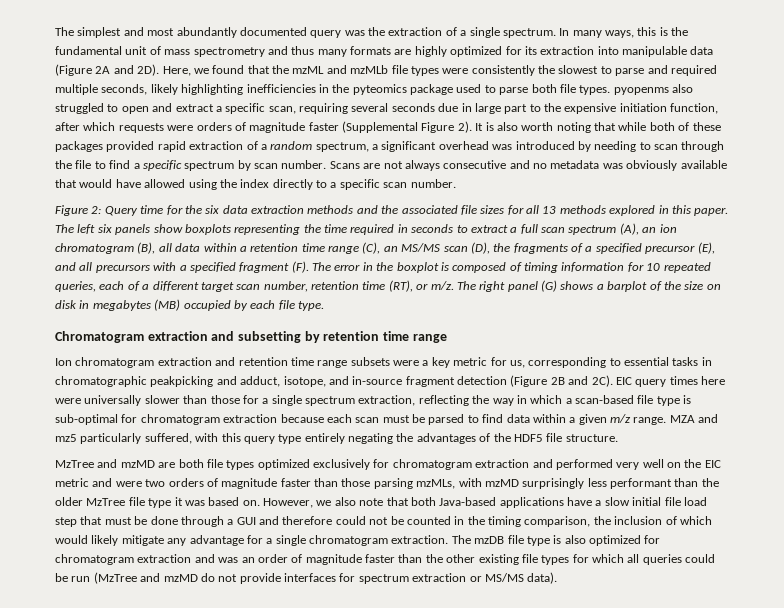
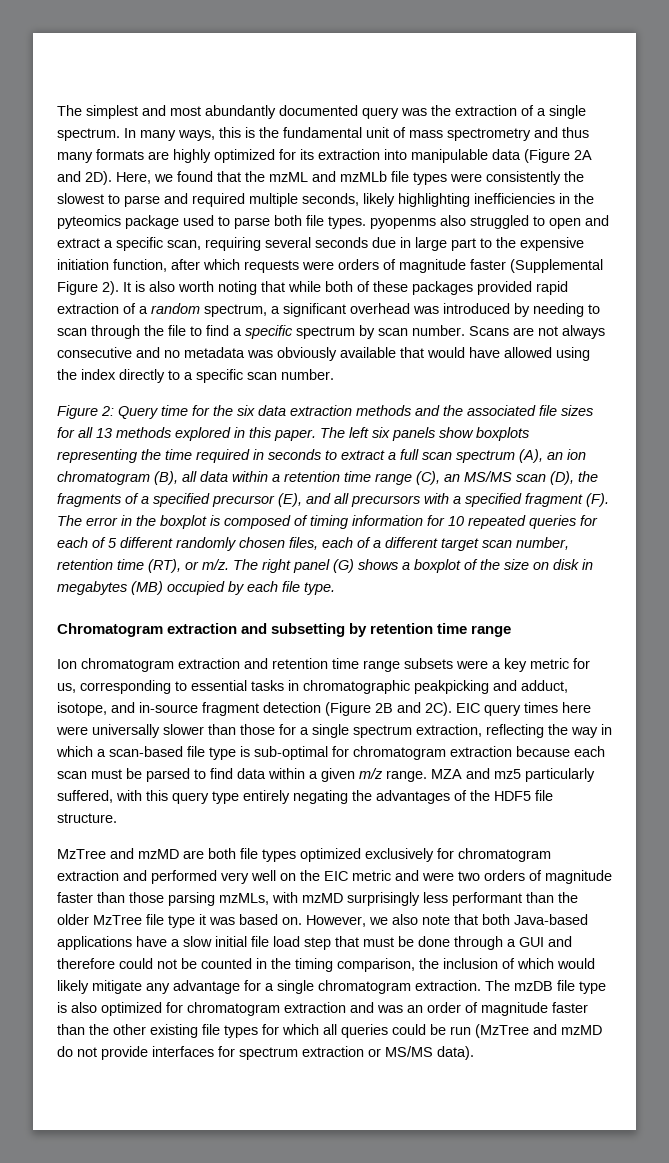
[55,281,96,292] queries, -> [529,515,598,529] [57,537,318,551] queries for each of 5 different randomly chosen files,
[607,281,648,292] barplot -> [414,559,461,573] boxplot

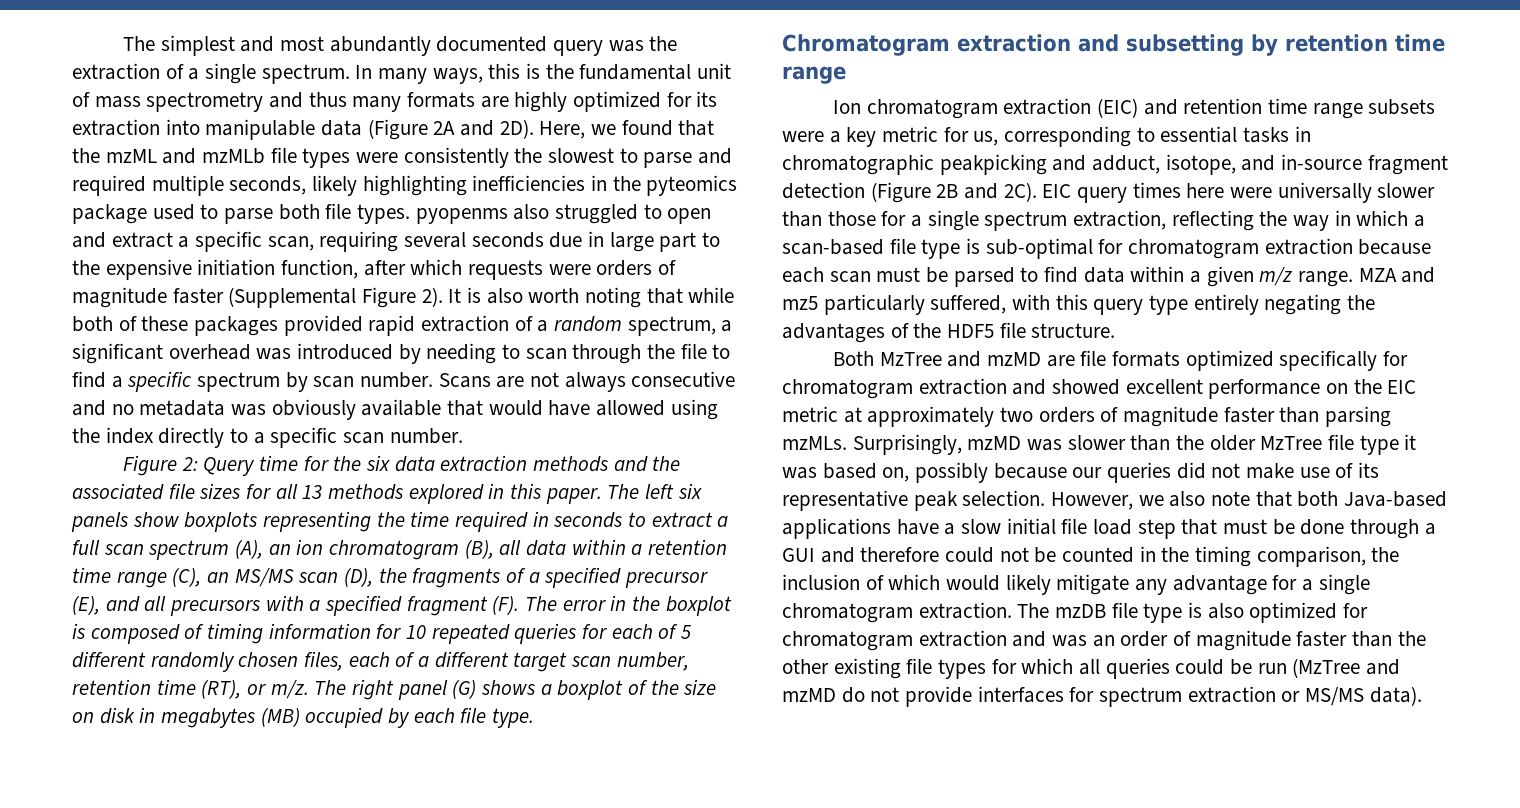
(240, 663) none -> [1097,98,1139,118] (EIC)
(117, 818) none -> [833,351,875,366] Both
[208,848,551,862] [57,870,276,884] both file types optimized exclusively for chromatogram extraction and performed very well -> [1080,350,1409,371] [782,378,1321,399] file formats optimized specifically for chromatogram extraction and showed excellent performance
[395,870,454,881] and were -> [843,406,995,427] at approximately
[129,892,522,906] those parsing mzMLs, with mzMD surprisingly less performant -> [1325,406,1392,427] [782,434,1126,455] parsing mzMLs. Surprisingly, mzMD was slower
[282,917,302,925] on. -> [882,462,1380,483] [782,490,1046,511] on, possibly because our queries did not make use of its representative peak selection.

